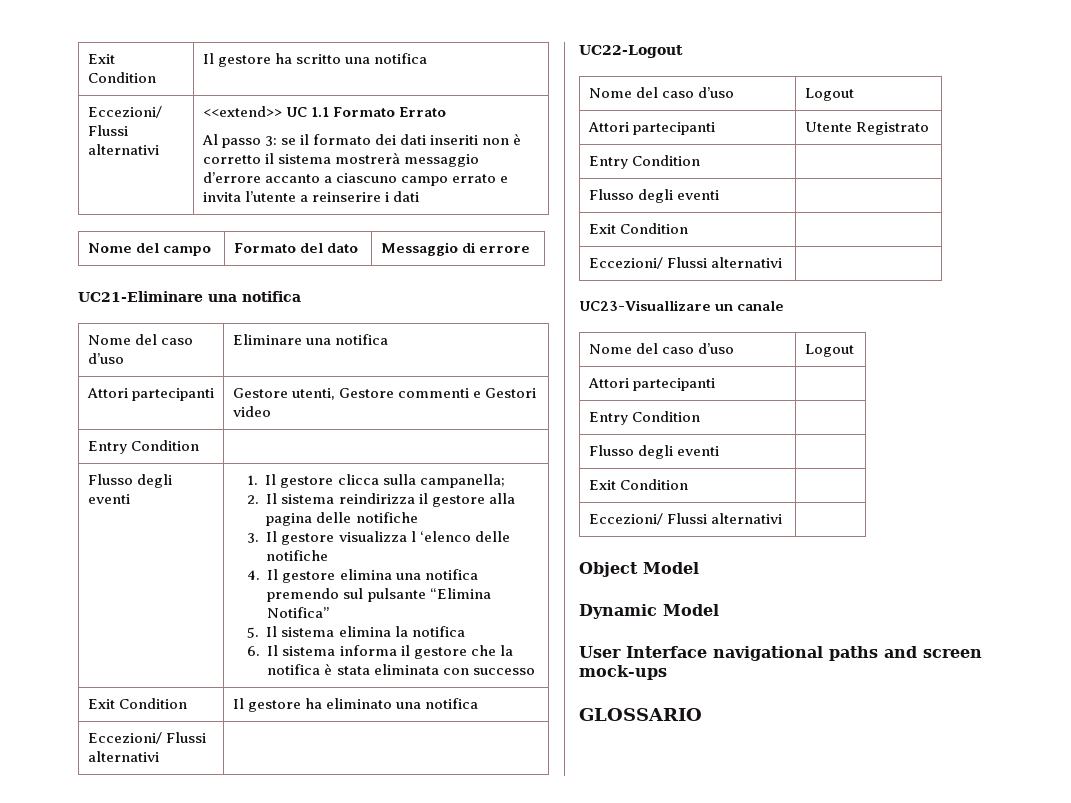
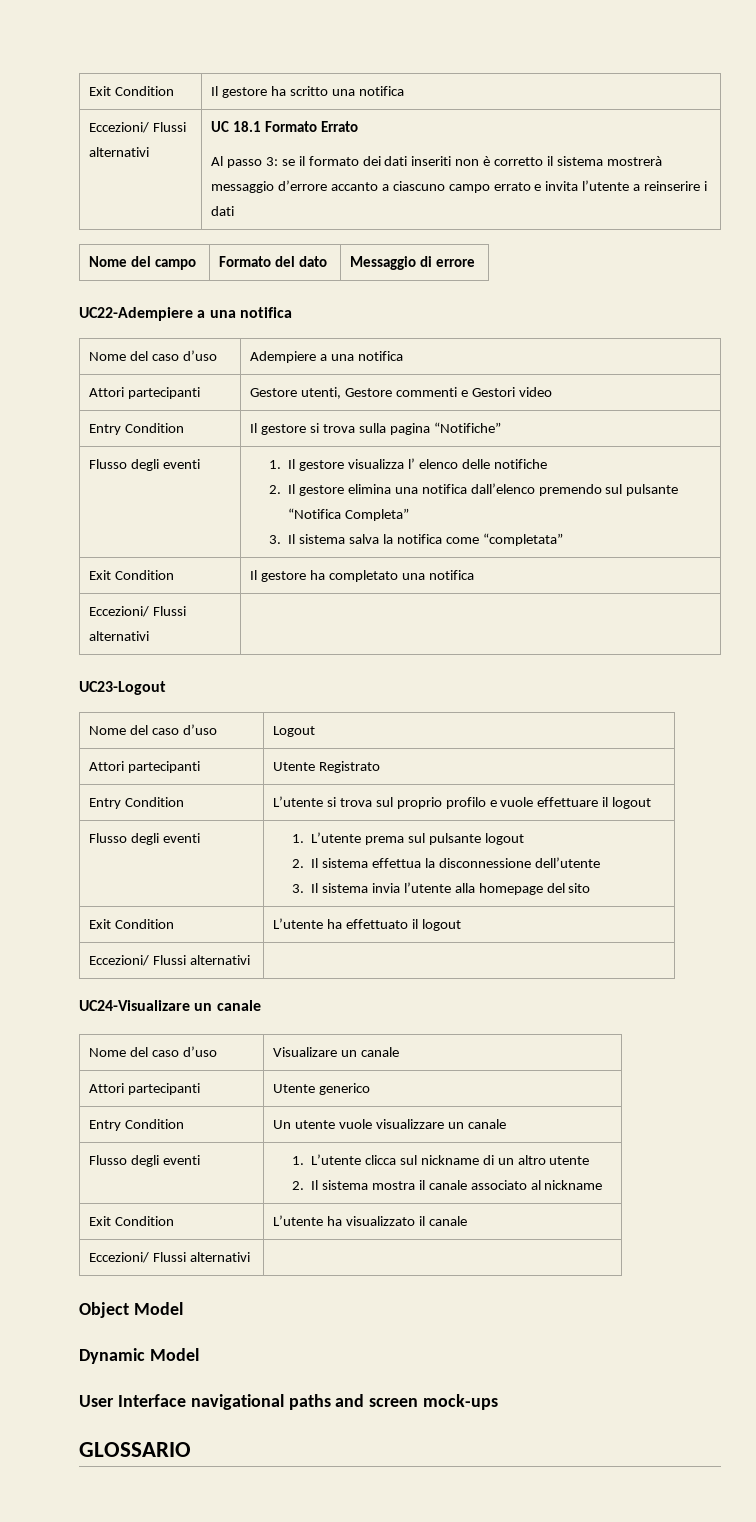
[202,106,330,117] <<extend>> UC 1.1 -> [211,121,261,132] UC 18.1
[78,291,203,302] UC21-Eliminare -> [79,307,206,321] UC22-Adempiere a
[232,334,302,345] Eliminare -> [250,351,327,363] Adempiere a
(199, 445) none -> [250,422,501,435] Il gestore si trova sulla pagina “Notifiche”
[337,474,505,488] [246,493,515,507] [266,512,418,526] [246,531,510,545] [266,550,329,561] [246,570,260,580] clicca sulla campanella; // 2. Il sistema reindirizza il gestore alla pagina delle notifiche // 3. Il gestore visualizza l ‘elenco delle notifiche // 4. -> [347,458,547,469] [268,485,281,494] visualizza l’ elenco delle notifiche // 2.
(478, 574) none -> [470,483,535,494] dall’elenco
[429,588,491,599] [267,607,330,618] [246,626,465,638] [246,645,513,659] [267,663,535,675] [87,698,187,709] [232,698,393,712] “Elimina Notifica” // 5. Il sistema elimina la notifica // 6. Il sistema informa il gestore che la notifica è stata eliminata con successo // Exit Condition | Il gestore ha eliminato -> [288,508,409,521] [268,533,563,546] [89,570,174,580] [250,570,398,582] “Notifica Completa” // 3. Il sistema salva la notifica come “completata” // Exit Condition | Il gestore ha completato
[579,45,683,58] UC22-Logout -> [79,681,166,695] UC23-Logout
[588,189,720,203] [588,223,688,234] [588,257,783,269] [579,300,711,311] // Flusso degli eventi | // Exit Condition | // Eccezioni/ Flussi alternativi | // UC23-Visuallizare -> [273,796,652,809] [89,833,200,845] [291,832,524,845] [291,857,600,868] [291,882,591,895] [89,919,174,929] [273,918,461,931] [89,955,250,966] [79,1000,190,1011] L’utente si trova sul proprio profilo e vuole effettuare il logout // Flusso degli eventi | 1. L’utente prema sul pulsante logout // 2. Il sistema effettua la disconnessione dell’utente // 3. Il sistema invia l’utente alla homepage del sito // Exit Condition | L’utente ha effettuato il logout // Eccezioni/ Flussi alternativi | // UC24-Visualizare
[804,344,854,357] [587,378,715,391] [588,411,700,425] [588,445,720,459] [588,479,688,490] Logout // Attori partecipanti | // Entry Condition | // Flusso degli eventi | // Exit Condition | -> [273,1047,399,1057] [89,1083,200,1095] [273,1083,370,1095] [89,1119,184,1131] [273,1119,506,1129] [89,1155,200,1167] [291,1154,590,1165] [291,1180,603,1190] [89,1216,174,1226] [273,1215,467,1226] Visualizare un canale // Attori partecipanti | Utente generico // Entry Condition | Un utente vuole visualizzare un canale // Flusso degli eventi | 1. L’utente clicca sul nickname di un altro utente // 2. Il sistema mostra il canale associato al nickname // Exit Condition | L’utente ha visualizzato il canale

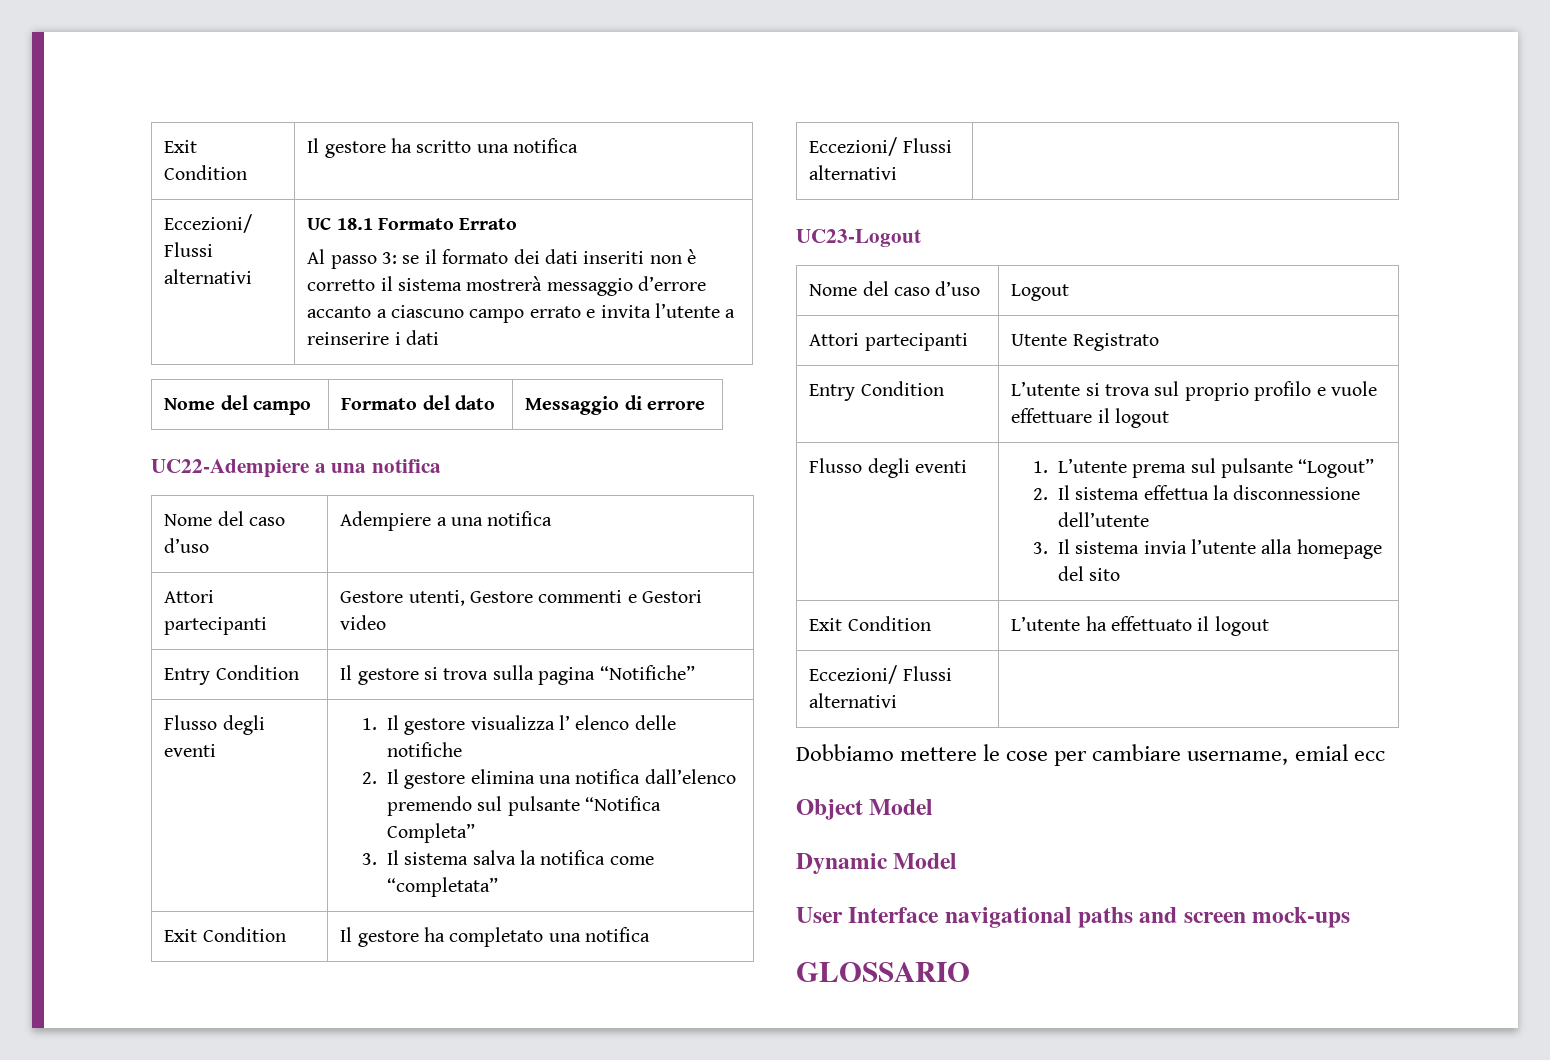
[484,833,524,845] logout -> [1298,458,1375,478] “Logout”
[79,1000,261,1011] [89,1046,217,1057] [273,1047,399,1057] [89,1083,200,1095] [273,1083,370,1095] [89,1119,184,1131] [273,1119,506,1129] [89,1155,200,1167] [291,1154,590,1165] [291,1180,603,1190] [89,1216,174,1226] [273,1215,467,1226] [89,1252,250,1263] UC24-Visualizare un canale // Nome del caso d’uso | Visualizare un canale // Attori partecipanti | Utente generico // Entry Condition | Un utente vuole visualizzare un canale // Flusso degli eventi | 1. L’utente clicca sul nickname di un altro utente // 2. Il sistema mostra il canale associato al nickname // Exit Condition | L’utente ha visualizzato il canale // Eccezioni/ Flussi alternativi | -> [796,744,1385,766] Dobbiamo mettere le cose per cambiare username, emial ecc

